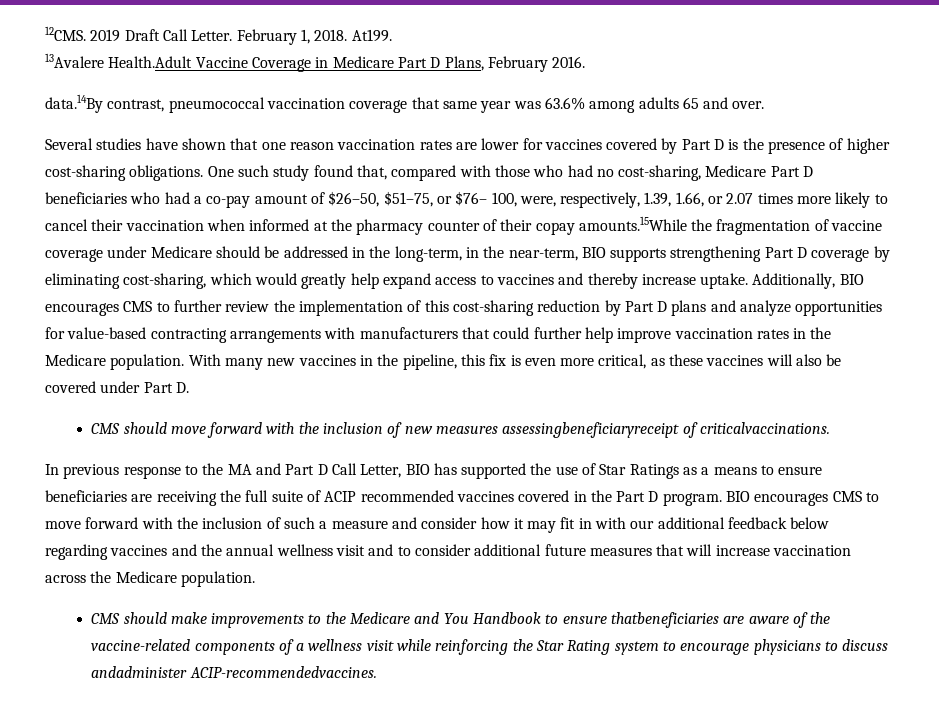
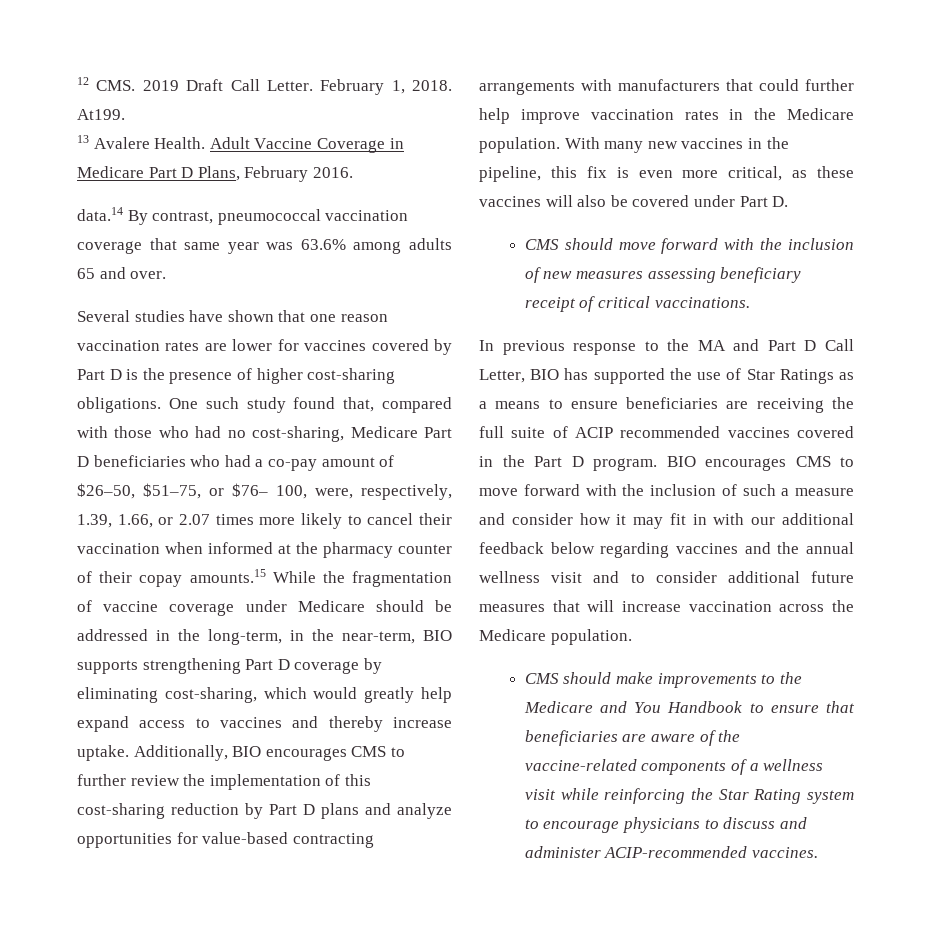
[45,26,86,41] 12CMS. -> [77,77,136,91] 12 CMS.
[45,53,193,68] 13Avalere Health.Adult -> [77,135,250,149] 13 Avalere Health. Adult
[45,94,103,113] data.14By -> [77,207,148,225] data.14 By
[578,216,687,231] amounts.15While -> [189,569,316,583] amounts.15 While
[502,422,831,438] assessingbeneficiaryreceipt of criticalvaccinations. -> [647,267,802,283] [524,296,750,312] assessing beneficiary receipt of critical vaccinations.
[611,612,720,628] thatbeneficiaries -> [826,701,855,713] [524,730,618,746] that beneficiaries
[91,666,377,678] andadminister ACIP-recommendedvaccines. -> [779,817,807,829] [524,846,819,858] and administer ACIP-recommended vaccines.

